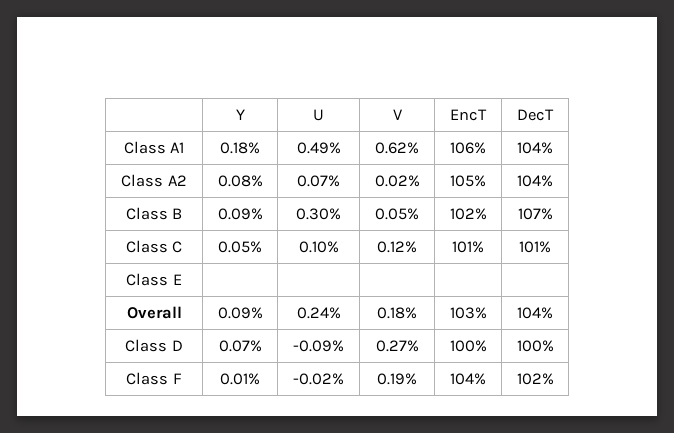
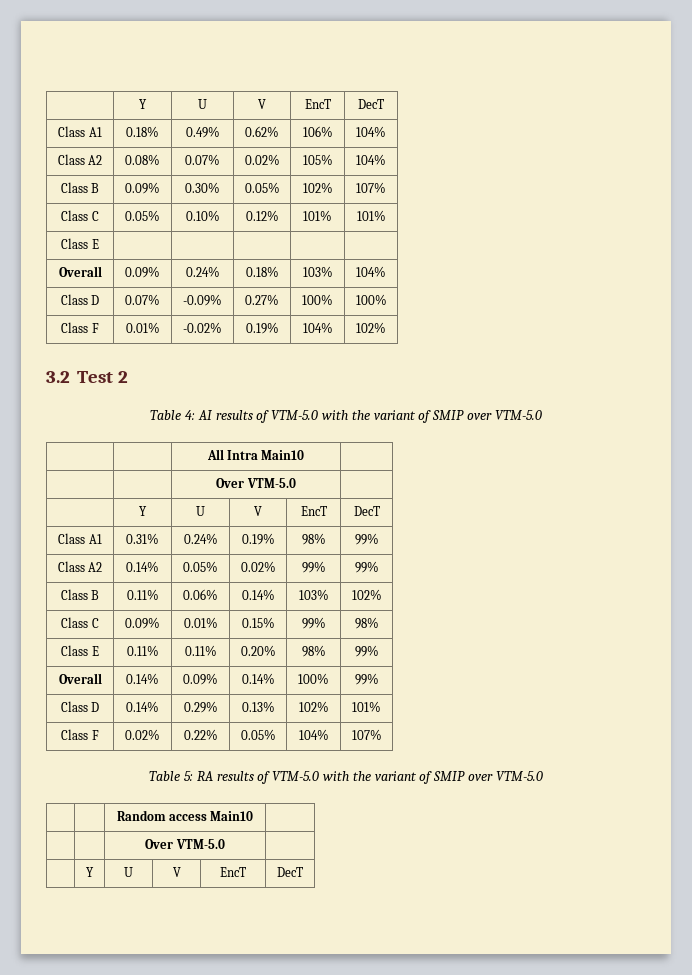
(554, 379) none -> [46,371,129,383] [150,410,542,423] [206,449,305,460] [216,478,296,488] [139,506,147,516] [196,506,205,516] [254,506,262,516] [300,506,327,516] [353,506,380,516] [58,533,102,544] [126,533,159,544] [183,533,218,544] [241,533,275,545] [301,533,326,545] [354,533,379,545] [57,561,103,572] [126,561,159,572] [183,561,218,572] [240,561,276,572] [301,561,326,573] [354,561,379,573] [60,589,100,600] [126,589,159,600] [183,589,218,600] [241,589,275,600] [298,589,329,600] [351,589,382,600] [61,617,99,628] [125,617,160,629] [183,617,218,628] [241,617,275,628] [301,617,326,629] [354,617,379,629] [61,645,99,656] [126,645,159,656] [184,645,217,656] [240,645,276,656] [301,645,326,657] [354,645,379,657] [58,673,102,684] [126,673,159,684] [183,673,218,685] [241,673,275,684] [298,673,329,684] [354,673,379,685] [60,701,100,712] [126,701,159,712] [183,701,218,713] [241,701,275,712] [298,701,329,712] [352,701,381,712] [61,729,99,740] [125,729,160,740] [183,729,218,740] [240,729,276,740] [298,729,329,740] [351,729,382,740] [149,771,543,784] [116,810,254,821] [145,839,225,849] [86,867,94,877] [124,867,133,877] [172,867,181,877] [220,867,246,877] [277,867,303,877] // 3.2 Test 2 // Table 4: AI results of VTM-5.0 with the variant of SMIP over VTM-5.0 // | | All Intra Main10 | // | | Over VTM-5.0 | // | Y | U | V | EncT | DecT // Class A1 | 0.31% | 0.24% | 0.19% | 98% | 99% // Class A2 | 0.14% | 0.05% | 0.02% | 99% | 99% // Class B | 0.11% | 0.06% | 0.14% | 103% | 102% // Class C | 0.09% | 0.01% | 0.15% | 99% | 98% // Class E | 0.11% | 0.11% | 0.20% | 98% | 99% // Overall | 0.14% | 0.09% | 0.14% | 100% | 99% // Class D | 0.14% | 0.29% | 0.13% | 102% | 101% // Class F | 0.02% | 0.22% | 0.05% | 104% | 107% // Table 5: RA results of VTM-5.0 with the variant of SMIP over VTM-5.0 // | | Random access Main10 | // | | Over VTM-5.0 | // | Y | U | V | EncT | DecT

